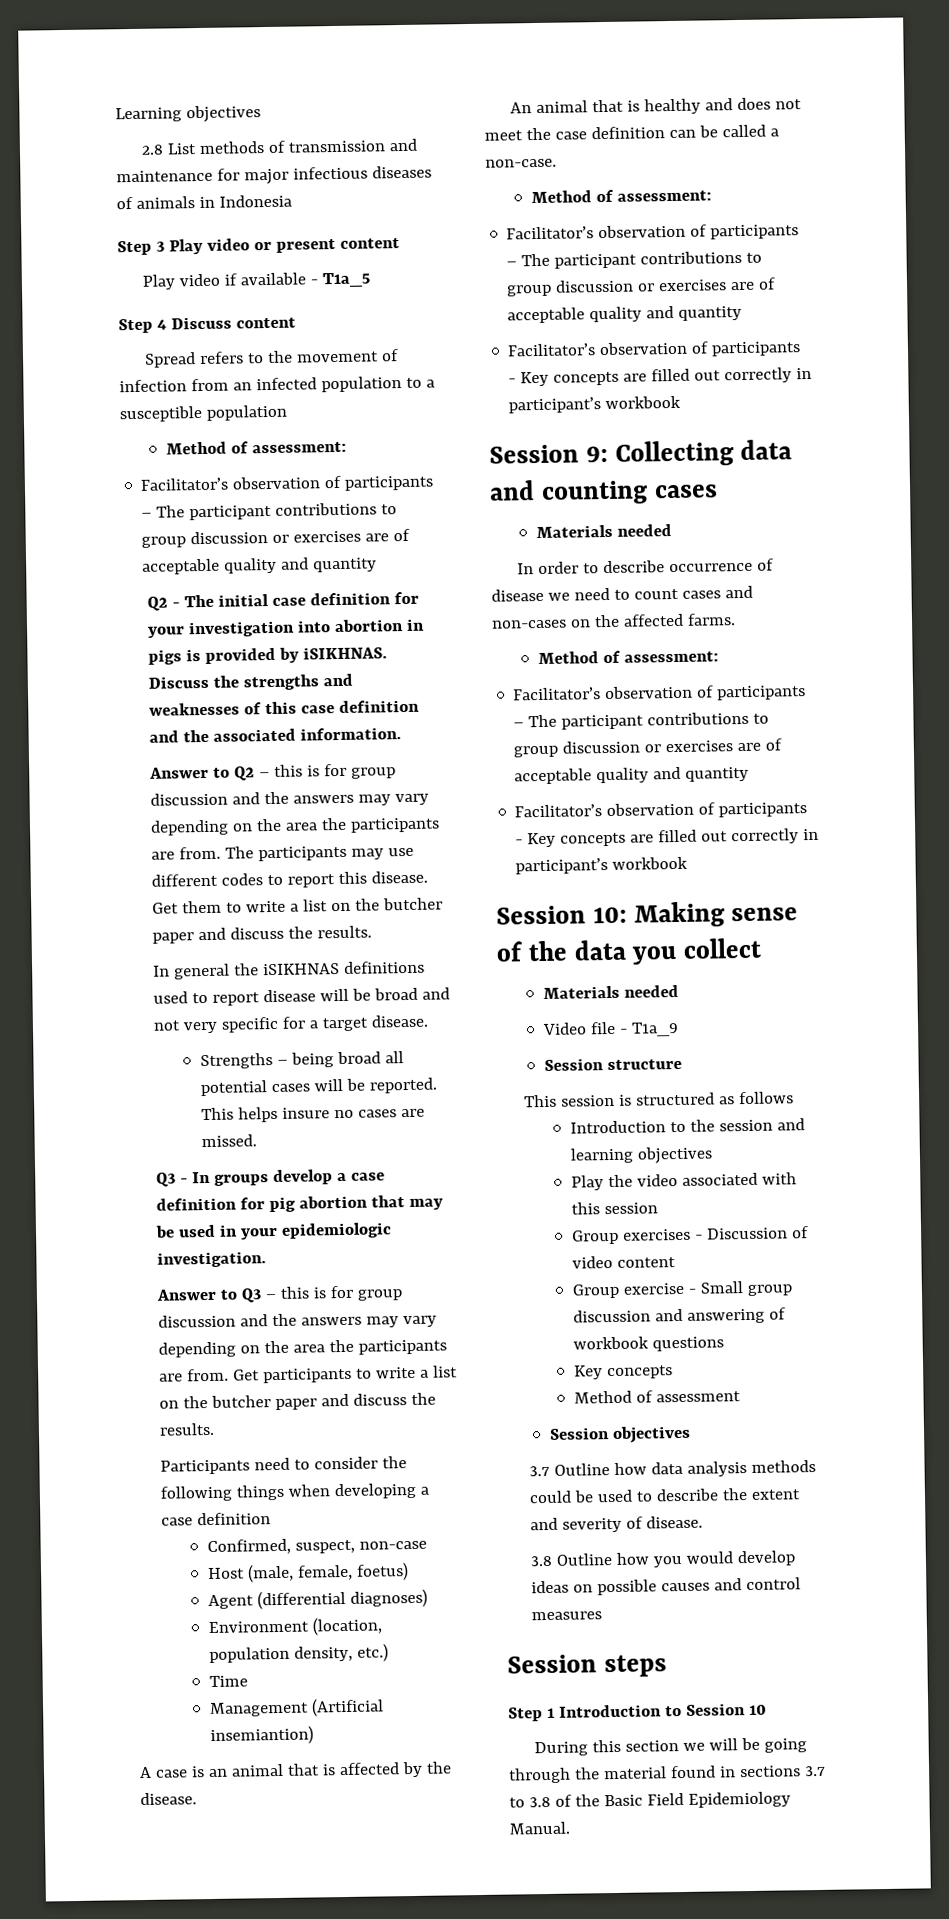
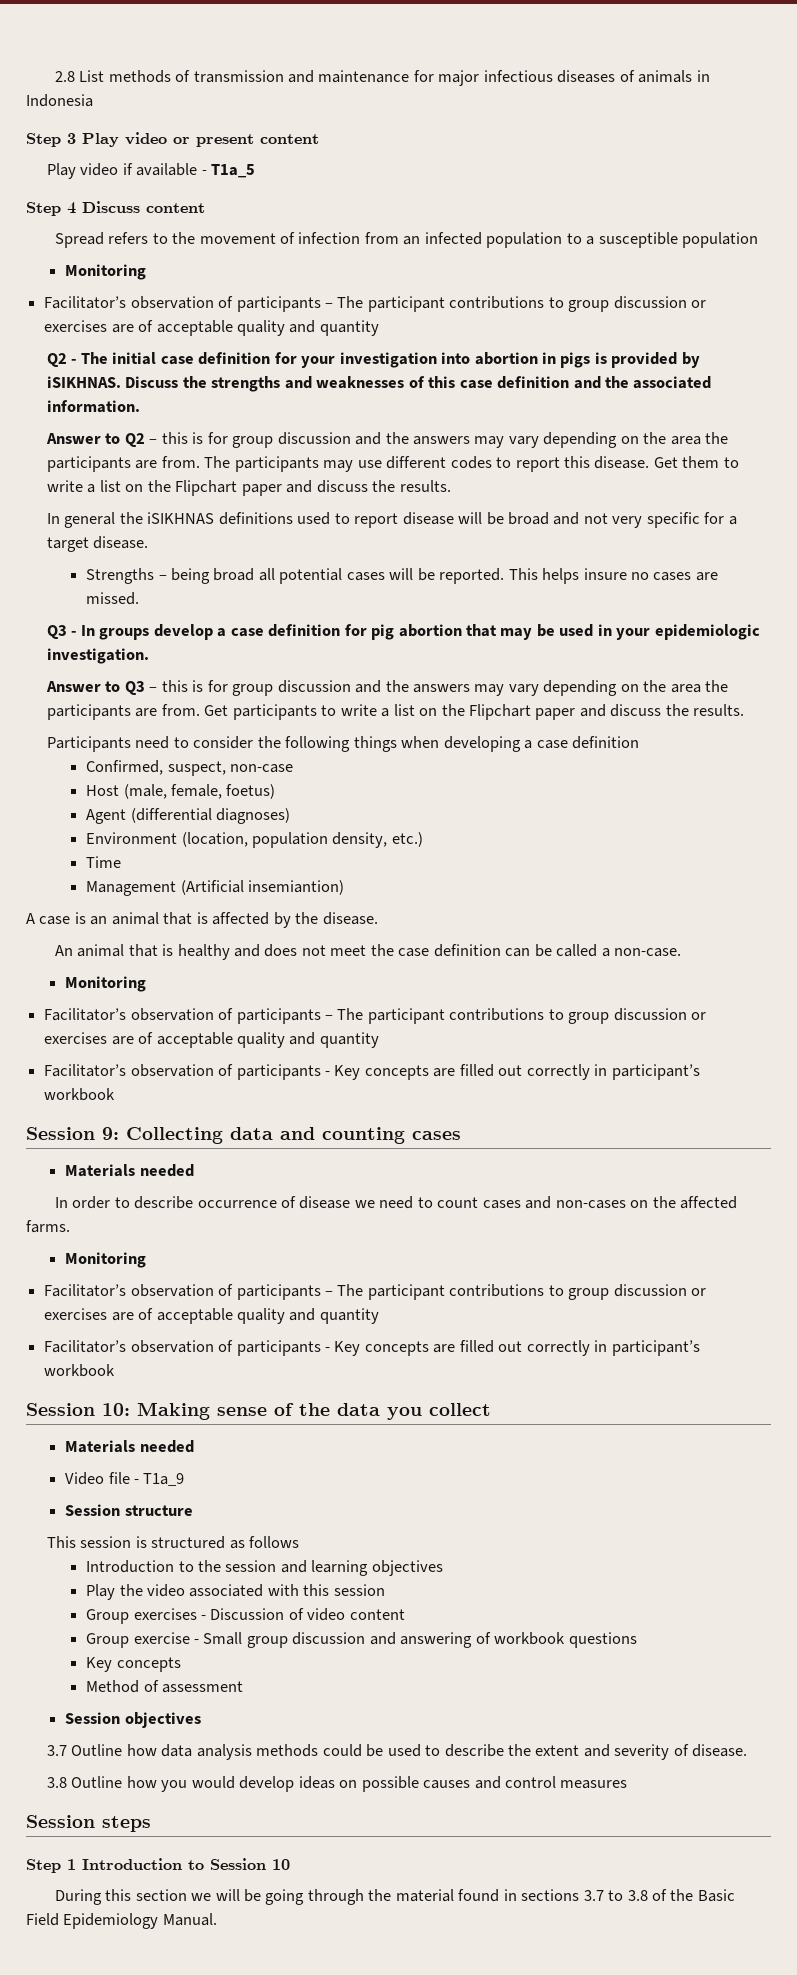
[115,105,261,123] Learning objectives // -> (54, 76) none
[165,441,347,455] Method of assessment: -> [65,264,147,280] Monitoring
[383,897,444,911] butcher -> [175,480,238,496] Flipchart
[211,1395,272,1408] butcher -> [468,704,531,720] Flipchart
[530,189,712,204] Method of assessment: -> [65,976,147,992] Monitoring
[537,650,719,665] Method of assessment: -> [65,1252,147,1268] Monitoring

